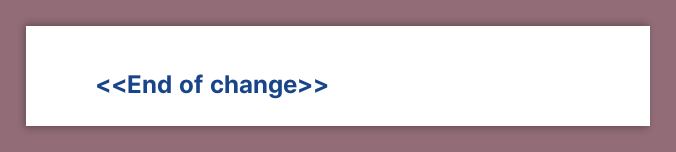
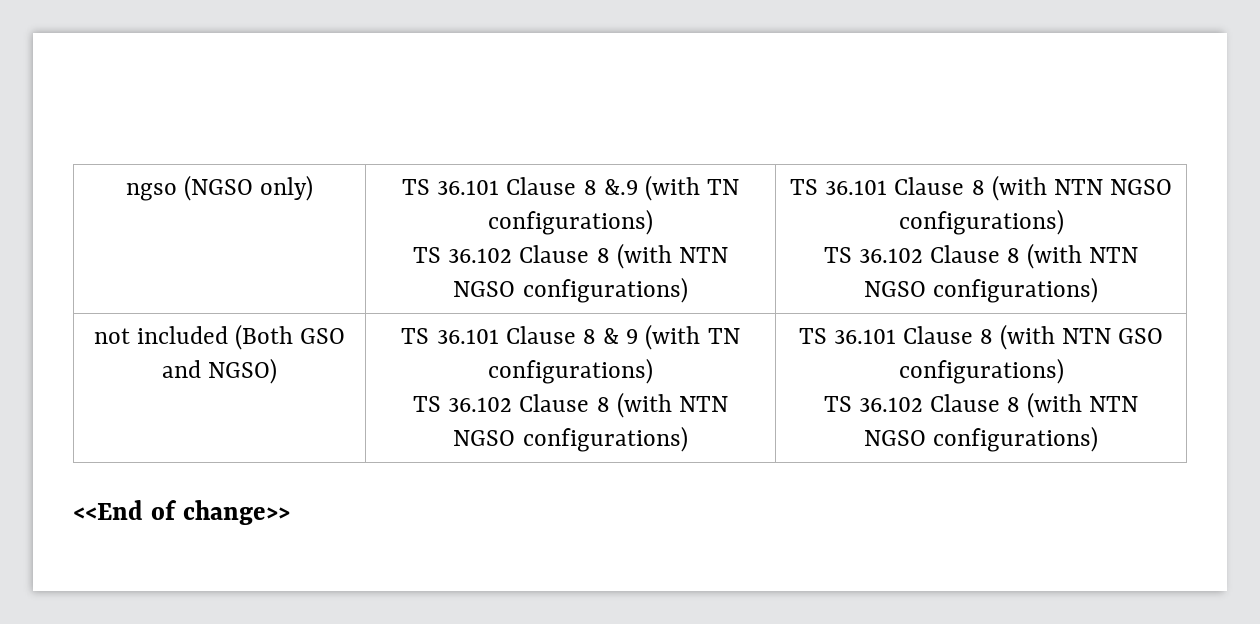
(95, 84) none -> [125,175,314,201] [402,175,739,201] [487,209,653,235] [413,243,728,269] [453,277,688,303] [790,175,1172,201] [898,209,1064,235] [823,243,1139,269] [863,277,1099,303] [93,324,346,350] [161,358,278,384] [401,324,740,350] [487,358,653,384] [413,392,728,418] [453,426,688,452] [798,324,1164,350] [898,358,1064,384] [823,392,1139,418] [863,426,1099,452] ngso (NGSO only) | TS 36.101 Clause 8 &.9 (with TN configurations) // TS 36.102 Clause 8 (with NTN NGSO configurations) | TS 36.101 Clause 8 (with NTN NGSO configurations) // TS 36.102 Clause 8 (with NTN NGSO configurations) // not included (Both GSO and NGSO) | TS 36.101 Clause 8 & 9 (with TN configurations) // TS 36.102 Clause 8 (with NTN NGSO configurations) | TS 36.101 Clause 8 (with NTN GSO configurations) // TS 36.102 Clause 8 (with NTN NGSO configurations) //

